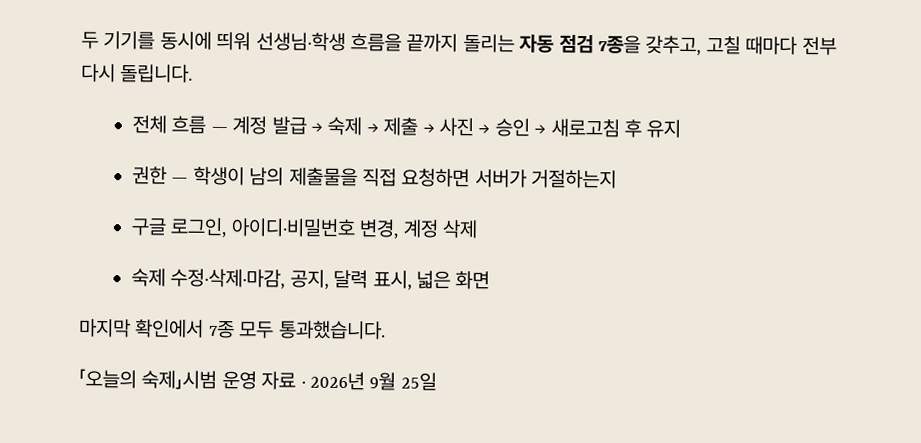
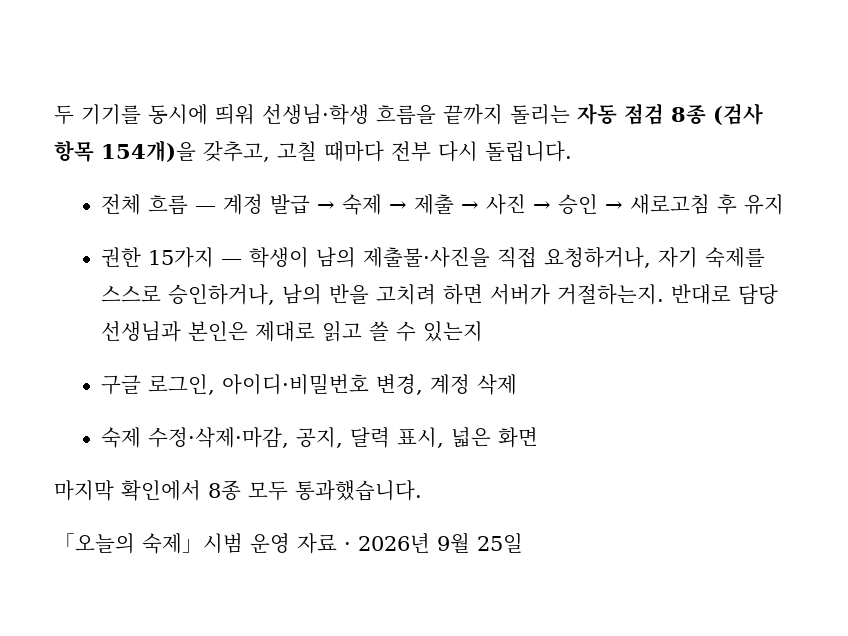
[597,35,641,54] 7종을 -> [671,103,763,125] [54,140,196,162] 8종 (검사 항목 154개)을
(167, 175) none -> [148,247,215,268] 15가지
[288,167,618,189] 제출물을 직접 요청하면 서버가 거절하는지 -> [363,247,766,268] [101,284,779,305] [101,321,484,342] 제출물·사진을 직접 요청하거나, 자기 숙제를 스스로 승인하거나, 남의 반을 고치려 하면 서버가 거절하는지. 반대로 담당 선생님과 본인은 제대로 읽고 쓸 수 있는지
[208,320,235,339] 7종 -> [208,480,241,501] 8종

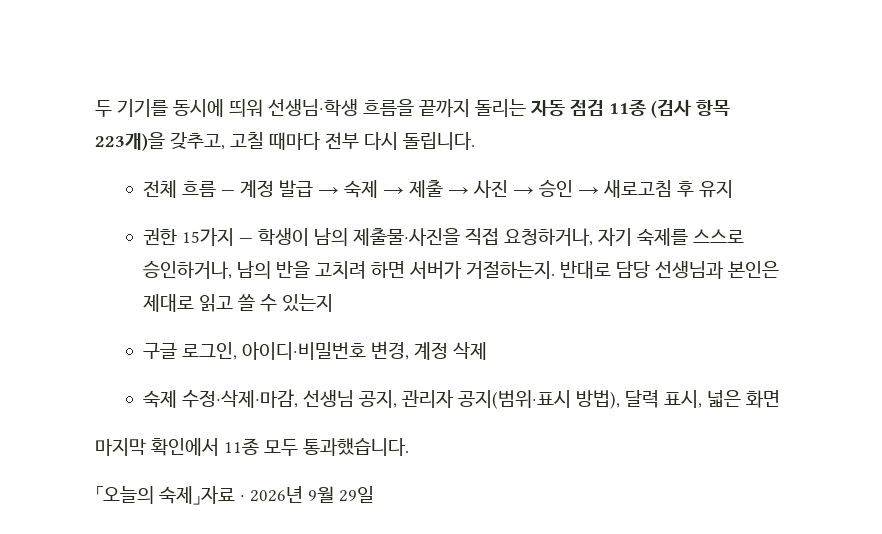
[671,105,706,124] 8종 -> [609,99,646,116] 11종
[101,140,196,162] 154개)을 -> [95,132,165,151] 223개)을
[296,427,344,448] 공지, -> [302,390,620,409] 선생님 공지, 관리자 공지(범위·표시 방법),
[208,480,241,501] 8종 -> [224,438,259,455] 11종
[203,533,290,553] 시범 운영 -> (201, 500) none
[477,533,523,553] 25일 -> [339,486,374,503] 29일

